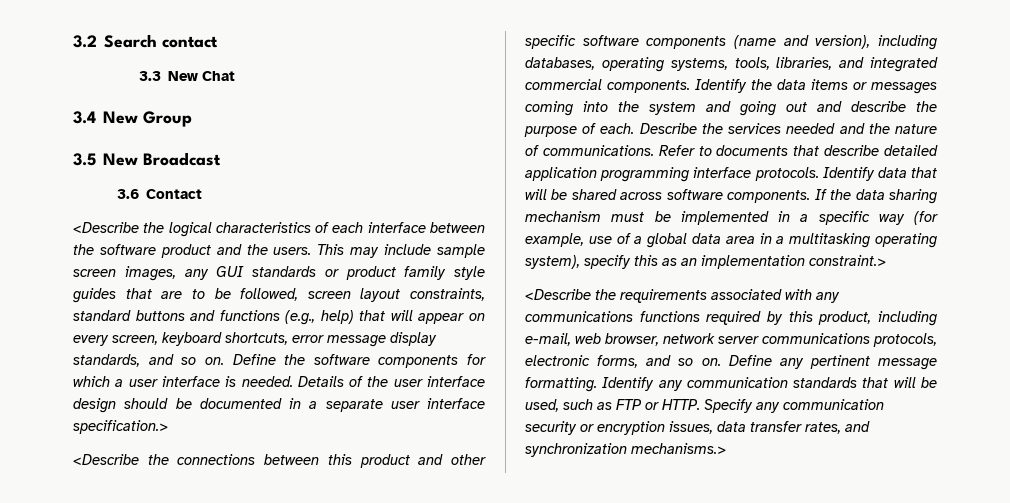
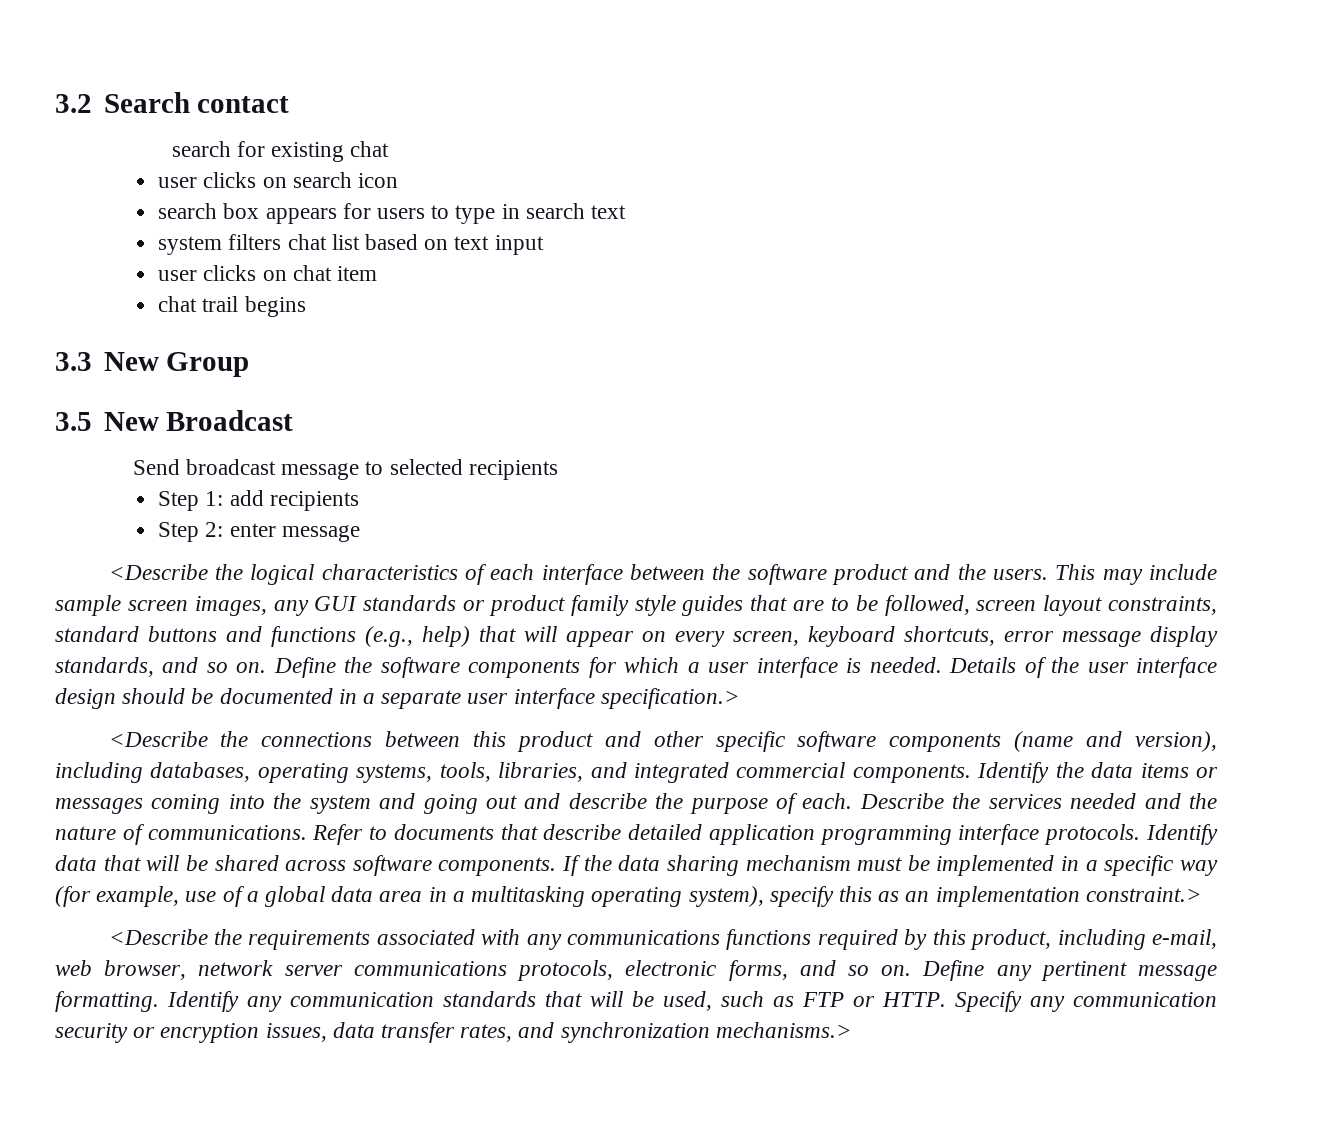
[138,71,236,81] [73,111,96,124] 3.3 New Chat // 3.4 -> [171,141,390,162] [158,172,398,188] [158,203,627,224] [158,234,544,255] [158,265,377,281] [158,296,306,317] [55,352,92,371] search for existing chat // user clicks on search icon // search box appears for users to type in search text // system filters chat list based on text input // user clicks on chat item // chat trail begins // 3.3
[116,189,203,199] 3.6 Contact -> [132,459,558,480] [158,490,359,511] [158,522,360,542] Send broadcast message to selected recipients // Step 1: add recipients // Step 2: enter message

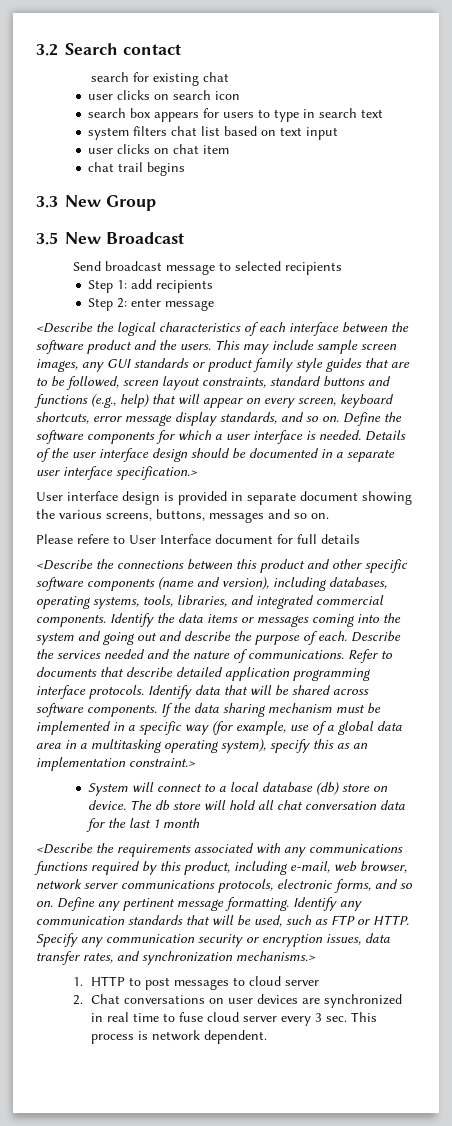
(740, 698) none -> [36,491,412,505] [36,509,329,523] [36,534,360,544] // User interface design is provided in separate document showing the various screens, buttons, messages and so on. // Please refere to User Interface document for full details
(1202, 894) none -> [88,782,389,796] [88,800,406,811] [86,818,201,832] // System will connect to a local database (db) store on device. The db store will hold all chat conversation data for the last 1 month
(852, 1030) none -> [72,976,320,990] [72,994,403,1008] [91,1012,378,1026] [91,1030,268,1044] // 1. HTTP to post messages to cloud server // 2. Chat conversations on user devices are synchronized in real time to fuse cloud server every 3 sec. This process is network dependent.

